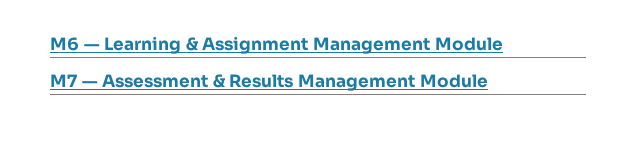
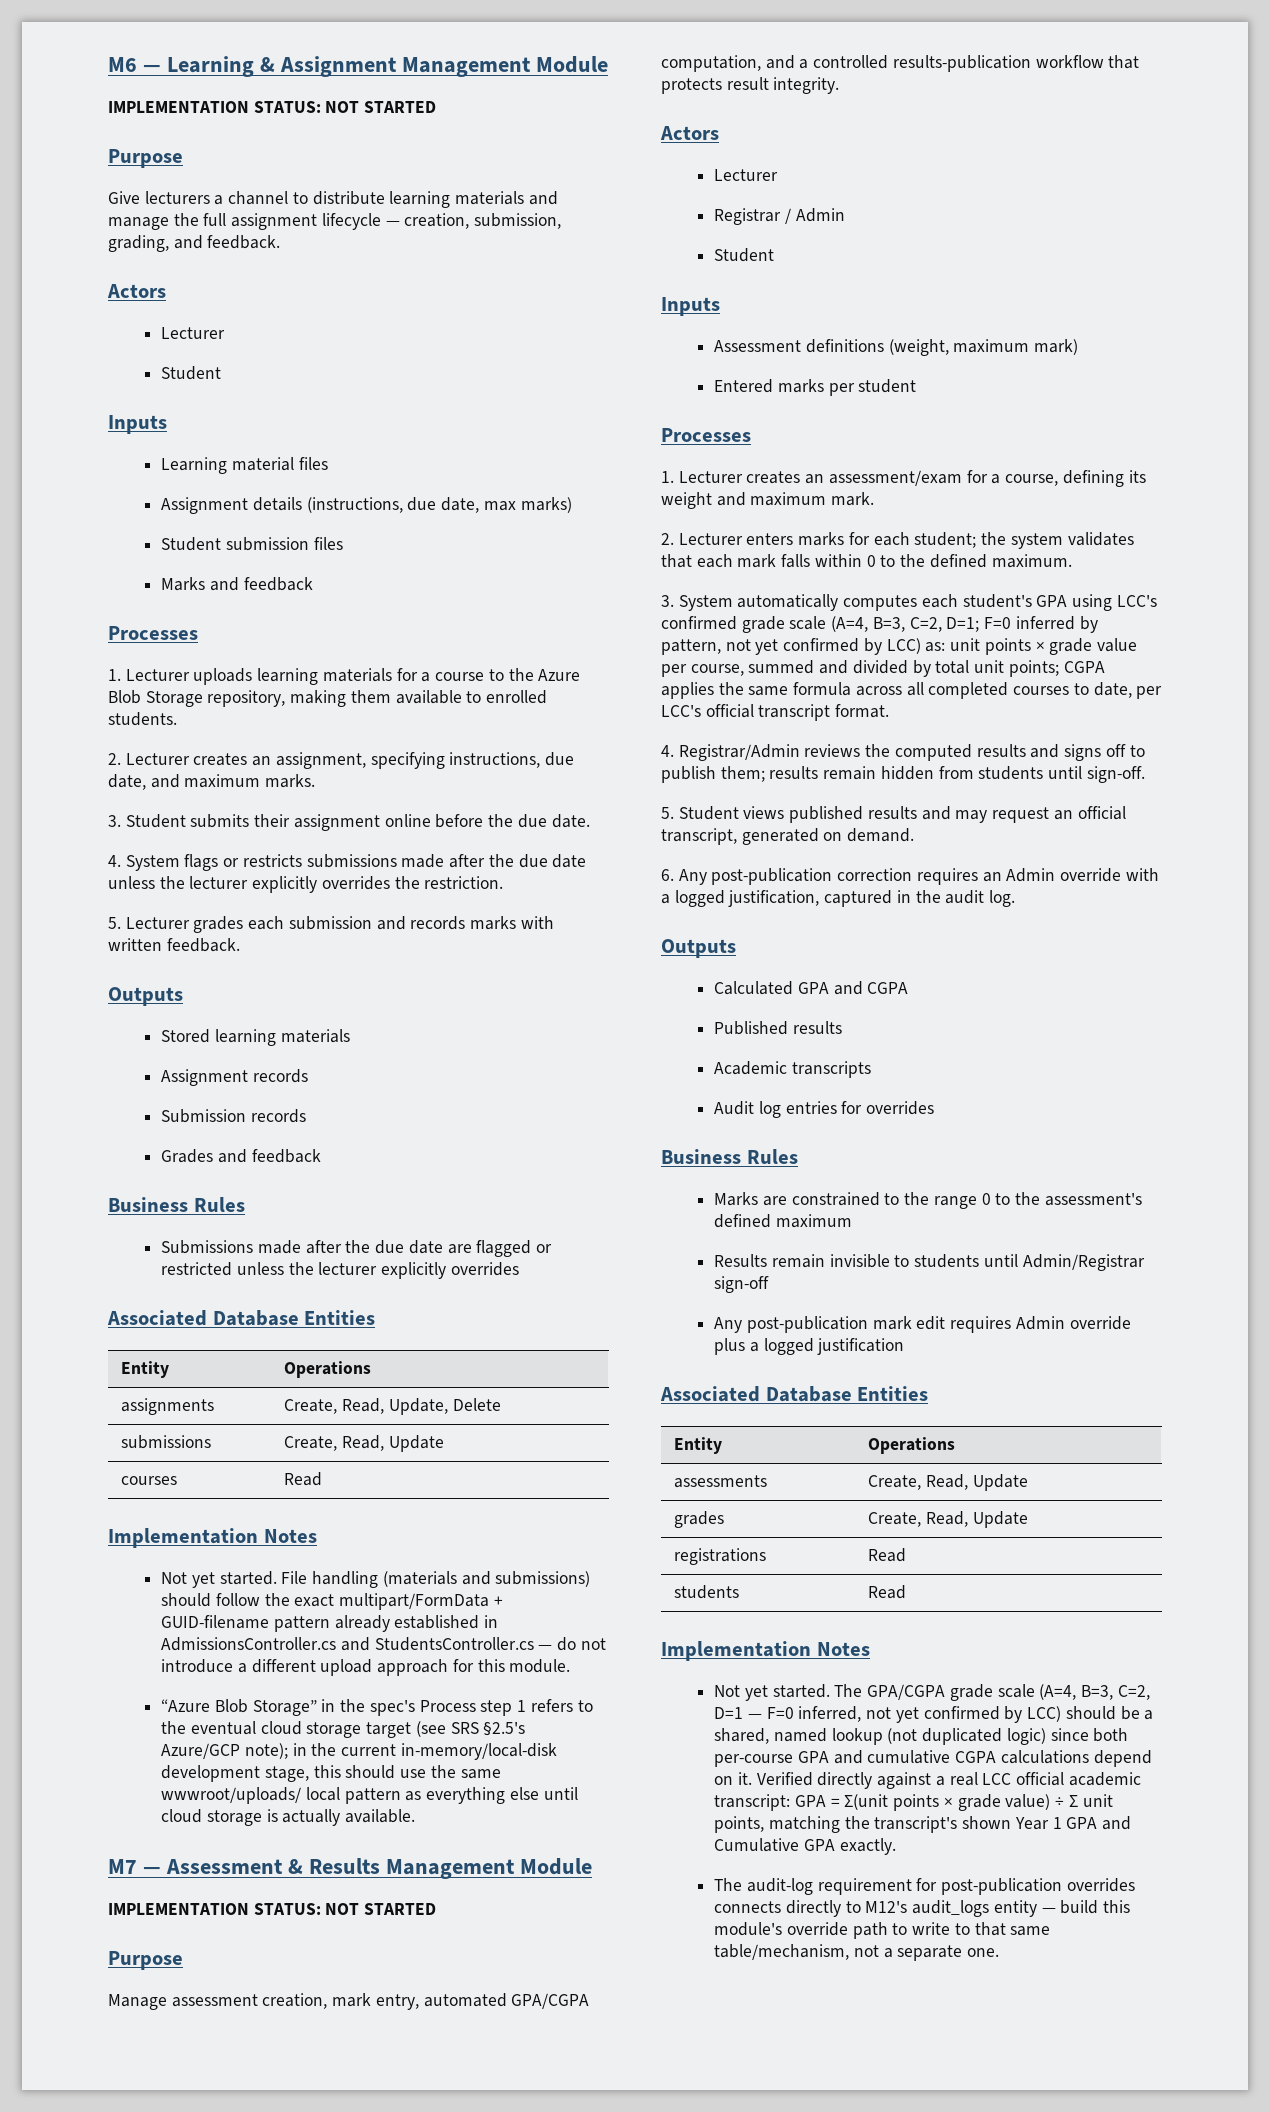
(503, 44) none -> [108,101,437,113] [108,149,183,168] [108,191,558,208] [108,213,562,230] [108,235,281,252] [107,284,166,298] [161,327,226,339] [161,366,222,380] [108,415,167,434] [161,457,328,474] [161,497,572,514] [161,537,343,551] [161,577,313,591] [108,626,198,640] [108,668,581,685] [108,690,548,707] [108,712,177,726] [108,752,575,769] [108,774,316,790] [108,814,590,831] [108,854,587,871] [108,876,504,893] [108,916,554,933] [108,938,240,952] [108,987,183,1006] [161,1029,350,1046] [161,1069,308,1086] [161,1109,306,1123] [161,1149,321,1163] [108,1197,245,1212] [161,1240,553,1257] [161,1262,519,1279] [107,1310,376,1326] [121,1361,170,1378] [284,1361,372,1378] [121,1398,215,1415] [284,1398,501,1415] [121,1435,212,1449] [284,1435,444,1452] [121,1476,178,1485] [284,1472,323,1486] [108,1528,317,1548] [161,1571,591,1588] [161,1593,503,1610] [161,1615,499,1632] [161,1637,606,1651] [161,1659,571,1676] [161,1699,593,1716] [161,1721,526,1738] [161,1743,557,1760] [161,1765,501,1782] [161,1787,578,1804] [161,1809,416,1826] // IMPLEMENTATION STATUS: NOT STARTED // Purpose // Give lecturers a channel to distribute learning materials and manage the full assignment lifecycle — creation, submission, grading, and feedback. // Actors // Lecturer // Student // Inputs // Learning material files // Assignment details (instructions, due date, max marks) // Student submission files // Marks and feedback // Processes // 1. Lecturer uploads learning materials for a course to the Azure Blob Storage repository, making them available to enrolled students. // 2. Lecturer creates an assignment, specifying instructions, due date, and maximum marks. // 3. Student submits their assignment online before the due date. // 4. System flags or restricts submissions made after the due date unless the lecturer explicitly overrides the restriction. // 5. Lecturer grades each submission and records marks with written feedback. // Outputs // Stored learning materials // Assignment records // Submission records // Grades and feedback // Business Rules // Submissions made after the due date are flagged or restricted unless the lecturer explicitly overrides // Associated Database Entities // Entity | Operations // assignments | Create, Read, Update, Delete // submissions | Create, Read, Update // courses | Read // Implementation Notes // Not yet started. File handling (materials and submissions) should follow the exact multipart/FormData + GUID-filename pattern already established in AdmissionsController.cs and StudentsController.cs — do not introduce a different upload approach for this module. // “Azure Blob Storage” in the spec's Process step 1 refers to the eventual cloud storage target (see SRS §2.5's Azure/GCP note); in the current in-memory/local-disk development stage, this should use the same wwwroot/uploads/ local pattern as everything else until cloud storage is actually available.
(488, 81) none -> [108,1903,437,1915] [108,1951,183,1970] [108,1993,590,2010] [661,55,1140,72] [661,77,840,94] [660,126,719,140] [714,169,779,181] [714,208,845,225] [714,248,775,262] [661,297,720,316] [714,339,1079,356] [714,379,917,396] [661,428,751,442] [661,470,1146,487] [661,492,875,509] [661,532,1134,549] [661,554,1072,568] [661,594,1157,611] [661,616,1098,633] [661,638,1137,655] [661,660,1105,677] [661,682,1163,699] [661,704,890,721] [661,744,1145,761] [661,766,1145,783] [661,806,1126,823] [661,828,915,845] [661,868,1159,885] [661,890,1016,907] [661,939,736,958] [714,981,909,995] [714,1021,842,1035] [714,1061,871,1078] [714,1101,935,1118] [661,1149,798,1164] [714,1192,1142,1209] [714,1214,852,1228] [714,1254,1145,1271] [714,1276,770,1293] [714,1316,1131,1333] [714,1338,905,1355] [660,1386,929,1402] [674,1437,723,1454] [868,1437,956,1454] [674,1475,768,1488] [868,1474,1028,1491] [674,1511,725,1528] [868,1511,1028,1528] [674,1548,767,1565] [868,1548,907,1562] [674,1585,740,1599] [868,1585,907,1599] [661,1641,870,1661] [714,1684,1150,1701] [714,1706,1154,1723] [714,1728,1129,1745] [714,1750,1152,1767] [714,1772,1141,1789] [714,1794,1113,1811] [714,1816,1132,1833] [714,1838,896,1855] [714,1878,1135,1895] [714,1900,1131,1917] [714,1922,1051,1939] [714,1944,1000,1961] // IMPLEMENTATION STATUS: NOT STARTED // Purpose // Manage assessment creation, mark entry, automated GPA/CGPA computation, and a controlled results-publication workflow that protects result integrity. // Actors // Lecturer // Registrar / Admin // Student // Inputs // Assessment definitions (weight, maximum mark) // Entered marks per student // Processes // 1. Lecturer creates an assessment/exam for a course, defining its weight and maximum mark. // 2. Lecturer enters marks for each student; the system validates that each mark falls within 0 to the defined maximum. // 3. System automatically computes each student's GPA using LCC's confirmed grade scale (A=4, B=3, C=2, D=1; F=0 inferred by pattern, not yet confirmed by LCC) as: unit points × grade value per course, summed and divided by total unit points; CGPA applies the same formula across all completed courses to date, per LCC's official transcript format. // 4. Registrar/Admin reviews the computed results and signs off to publish them; results remain hidden from students until sign-off. // 5. Student views published results and may request an official transcript, generated on demand. // 6. Any post-publication correction requires an Admin override with a logged justification, captured in the audit log. // Outputs // Calculated GPA and CGPA // Published results // Academic transcripts // Audit log entries for overrides // Business Rules // Marks are constrained to the range 0 to the assessment's defined maximum // Results remain invisible to students until Admin/Registrar sign-off // Any post-publication mark edit requires Admin override plus a logged justification // Associated Database Entities // Entity | Operations // assessments | Create, Read, Update // grades | Create, Read, Update // registrations | Read // students | Read // Implementation Notes // Not yet started. The GPA/CGPA grade scale (A=4, B=3, C=2, D=1 — F=0 inferred, not yet confirmed by LCC) should be a shared, named lookup (not duplicated logic) since both per-course GPA and cumulative CGPA calculations depend on it. Verified directly against a real LCC official academic transcript: GPA = Σ(unit points × grade value) ÷ Σ unit points, matching the transcript's shown Year 1 GPA and Cumulative GPA exactly. // The audit-log requirement for post-publication overrides connects directly to M12's audit_logs entity — build this module's override path to write to that same table/mechanism, not a separate one.

